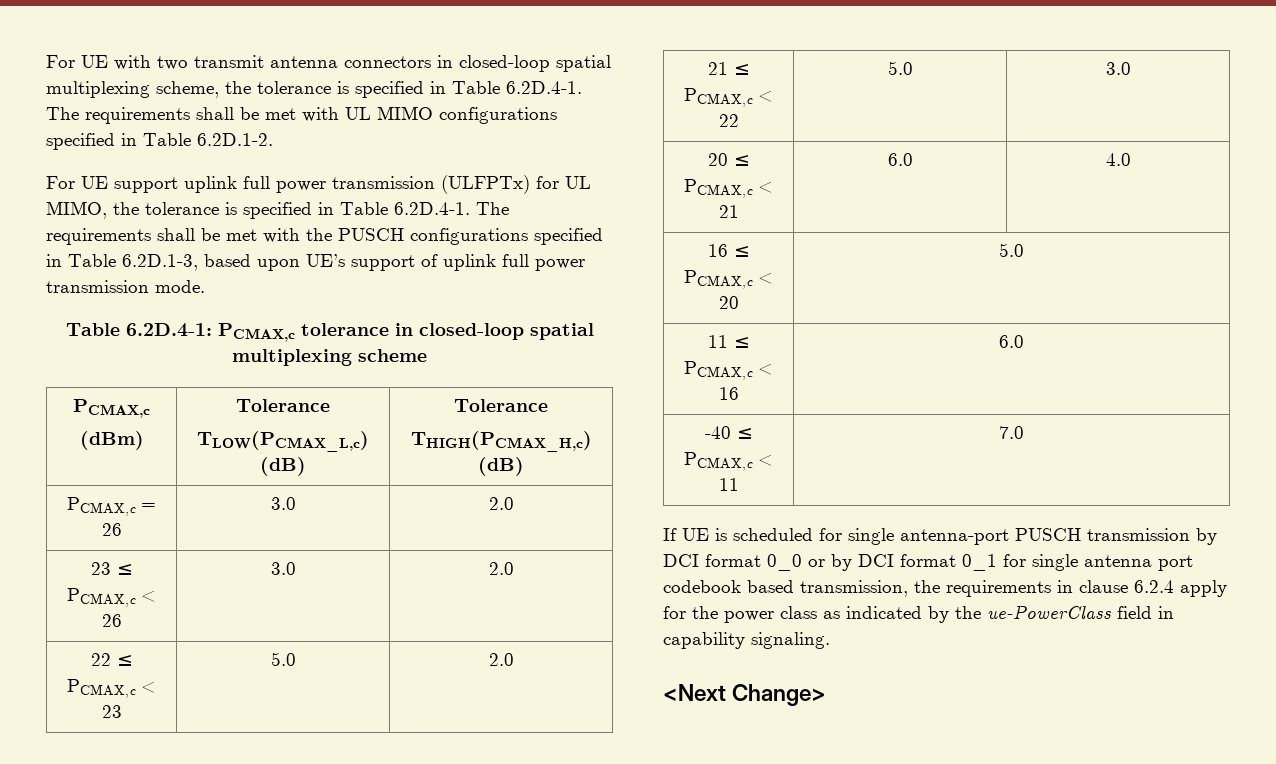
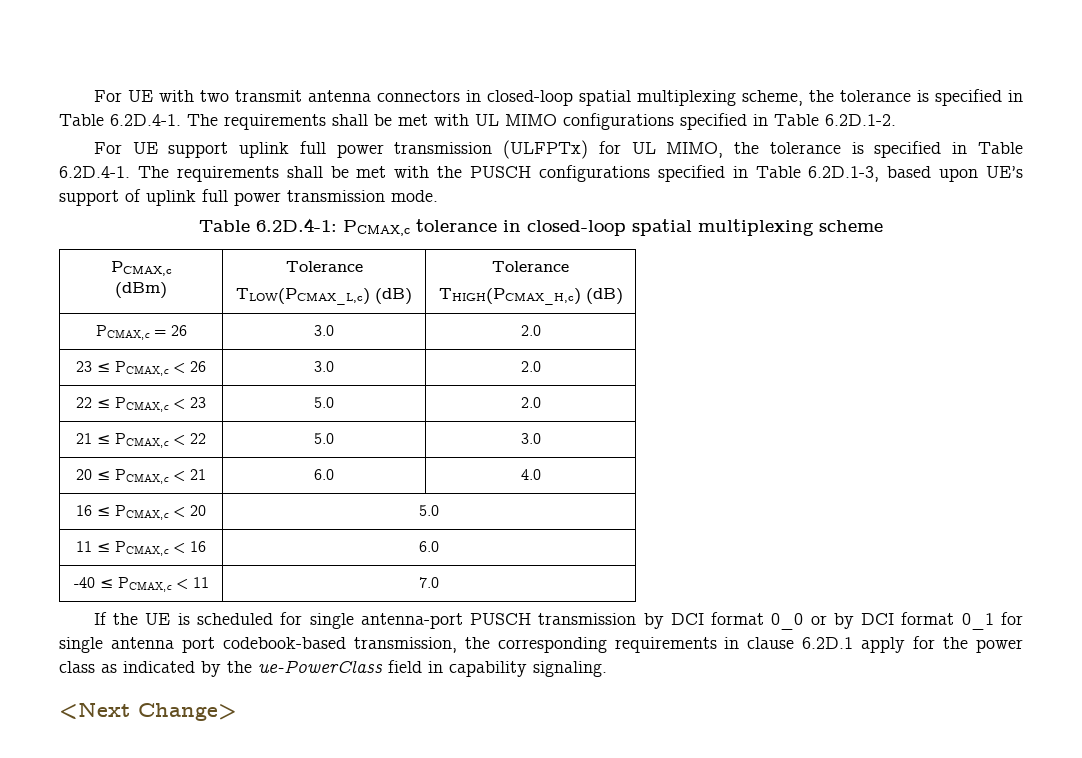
(677, 534) none -> [113,613,139,625] the
[663,580,794,593] codebook based -> [222,637,346,649] codebook-based
(940, 586) none -> [497,637,607,653] corresponding
[1134,580,1174,593] 6.2.4 -> [802,637,854,649] 6.2D.1

